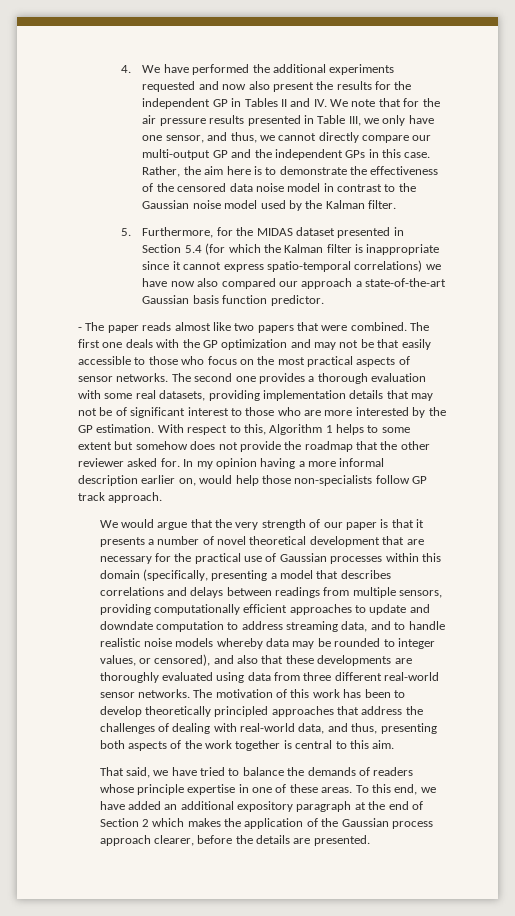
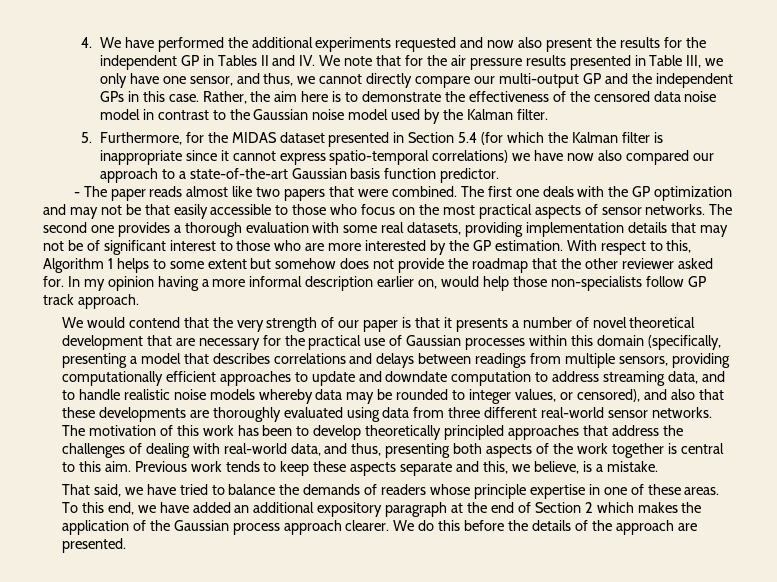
(353, 283) none -> [161,169,175,179] to
[157,522,188,530] argue -> [128,317,180,328] contend
(395, 744) none -> [134,461,658,476] Previous work tends to keep these aspects separate and this, we believe, is a mistake.
[153,835,290,846] clearer, before the details -> [345,520,674,535] clearer. We do this before the details of the approach

